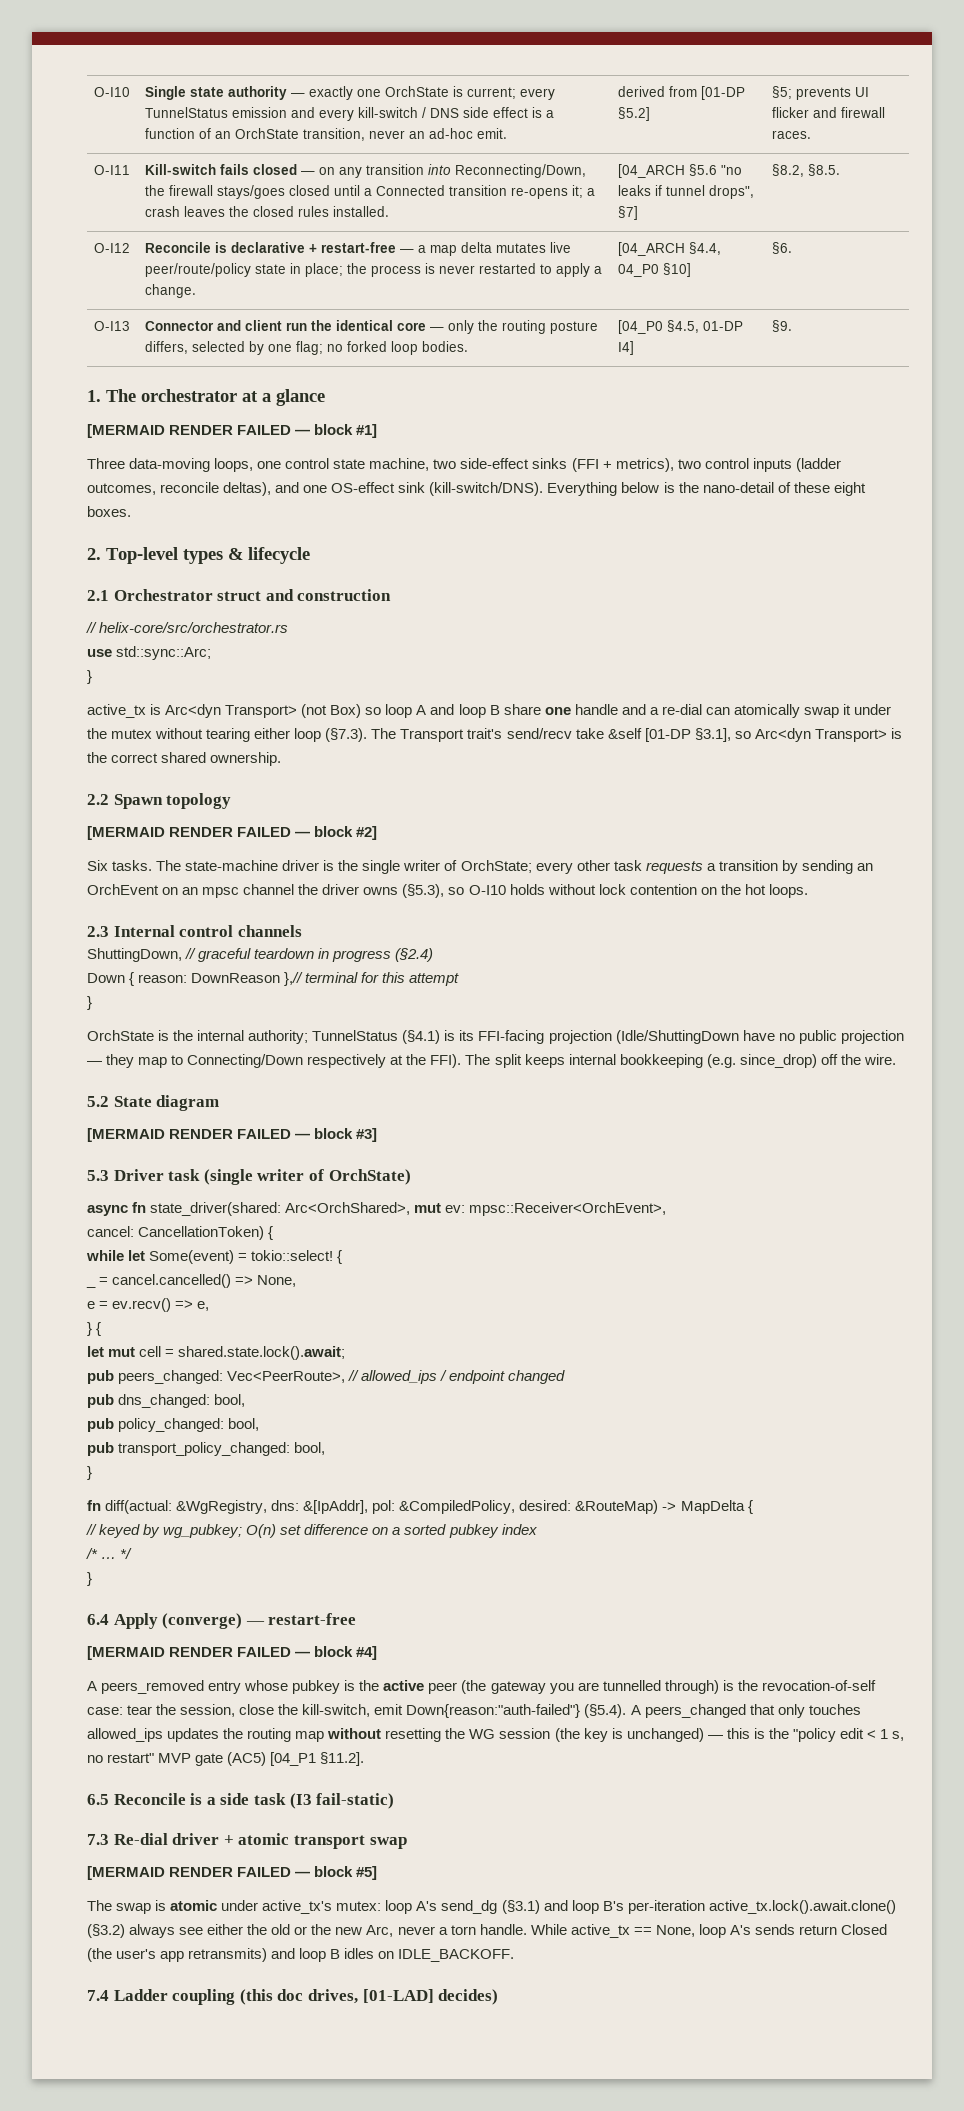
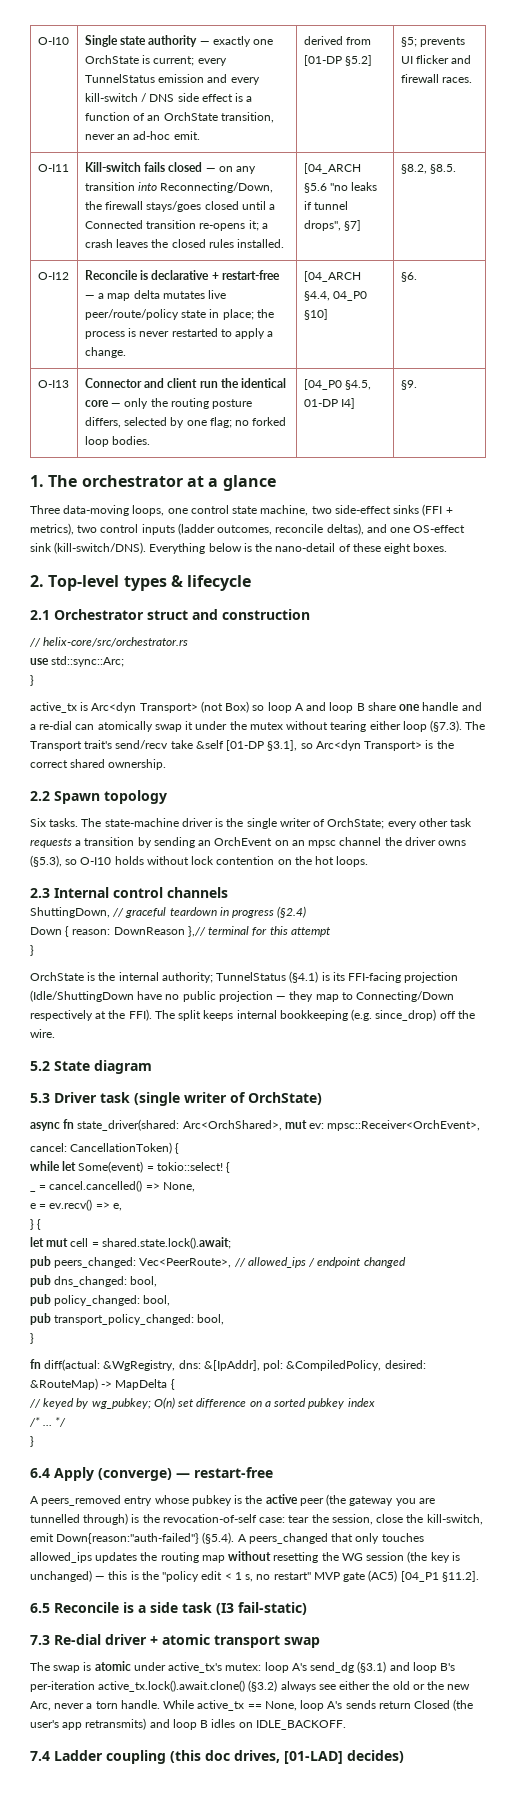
[87,424,378,438] // [MERMAID RENDER FAILED — block #1] -> (276, 483) none
[87,826,378,840] // [MERMAID RENDER FAILED — block #2] -> (167, 797) none
[87,1128,378,1142] // [MERMAID RENDER FAILED — block #3] -> (152, 1067) none
[87,1646,378,1660] // [MERMAID RENDER FAILED — block #4] -> (273, 1472) none
[87,1866,378,1880] // [MERMAID RENDER FAILED — block #5] -> (320, 1642) none

